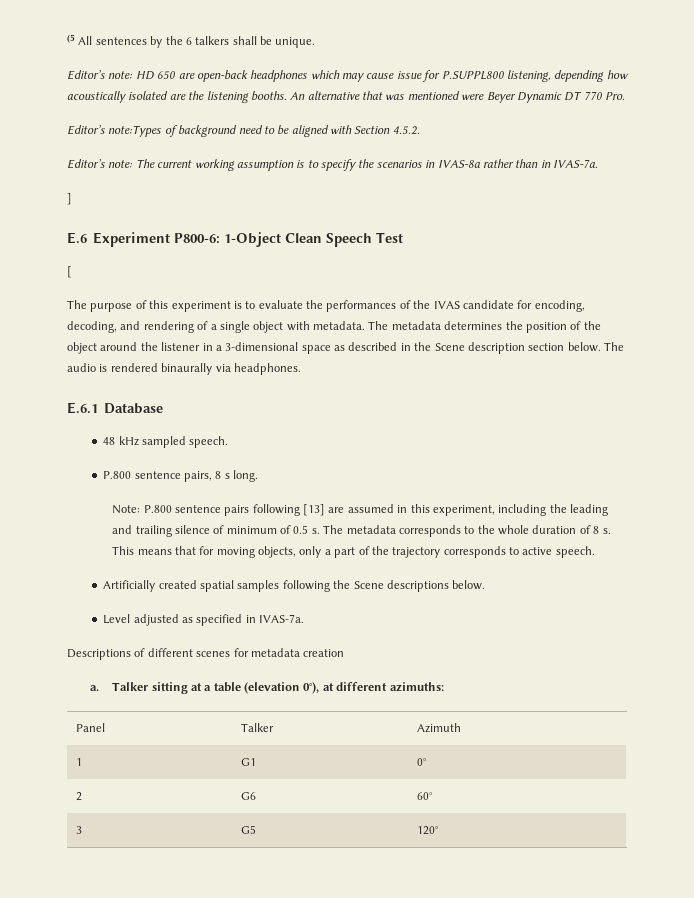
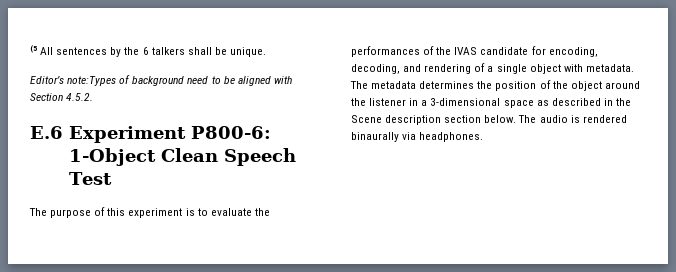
[67,70,629,82] [67,91,625,103] // Editor’s note: HD 650 are open-back headphones which may cause issue for P.SUPPL800 listening, depending how acoustically isolated are the listening booths. An alternative that was mentioned were Beyer Dynamic DT 770 Pro. -> (266, 52) none
[67,159,598,171] [67,193,72,205] // Editor’s note: The current working assumption is to specify the scenarios in IVAS-8a rather than in IVAS-7a. // ] -> (94, 97) none
[67,266,72,278] // [ -> (112, 178) none
[67,402,164,414] [103,436,229,448] [103,470,259,482] [112,504,609,516] [112,525,611,537] [112,546,595,558] [103,580,486,592] [103,614,305,626] [67,648,345,660] [89,682,444,694] [75,723,105,732] [240,723,274,732] [416,723,461,733] [75,758,82,766] [240,758,256,766] [416,758,426,766] [75,792,82,801] [240,792,256,800] [416,792,432,800] [75,826,82,834] [240,825,256,834] [416,826,438,835] // E.6.1 Database // 48 kHz sampled speech. // P.800 sentence pairs, 8 s long. // Note: P.800 sentence pairs following [13] are assumed in this experiment, including the leading and trailing silence of minimum of 0.5 s. The metadata corresponds to the whole duration of 8 s. This means that for moving objects, only a part of the trajectory corresponds to active speech. // Artificially created spatial samples following the Scene descriptions below. // Level adjusted as specified in IVAS-7a. // Descriptions of different scenes for metadata creation // a. Talker sitting at a table (elevation 0°), at different azimuths: // Panel | Talker | Azimuth // 1 | G1 | 0° // 2 | G6 | 60° // 3 | G5 | 120° -> (484, 137) none

